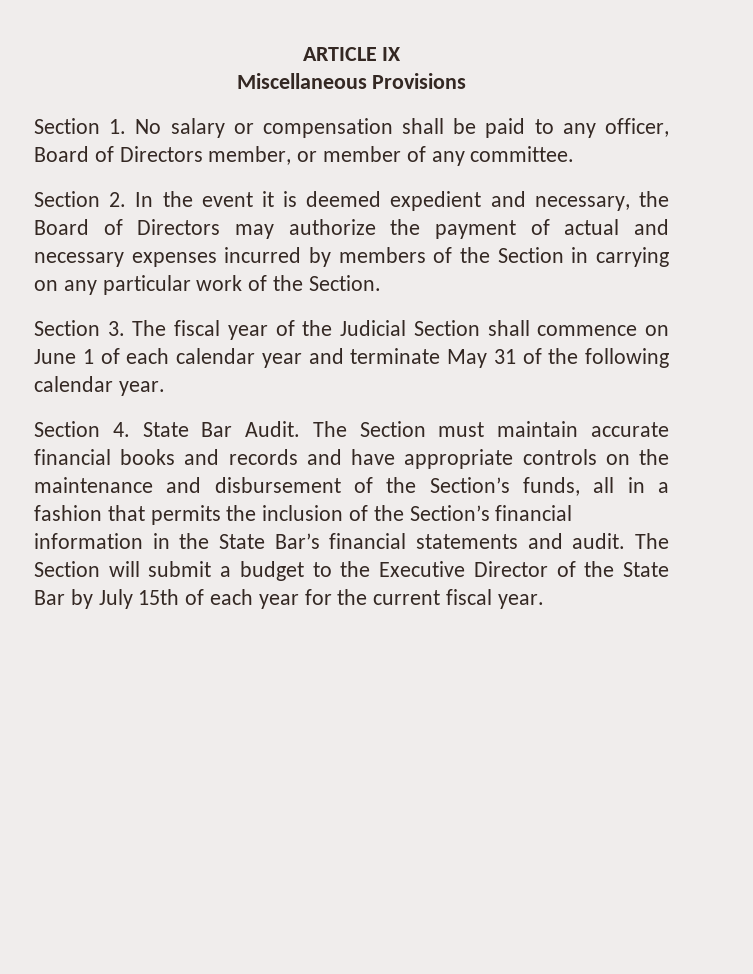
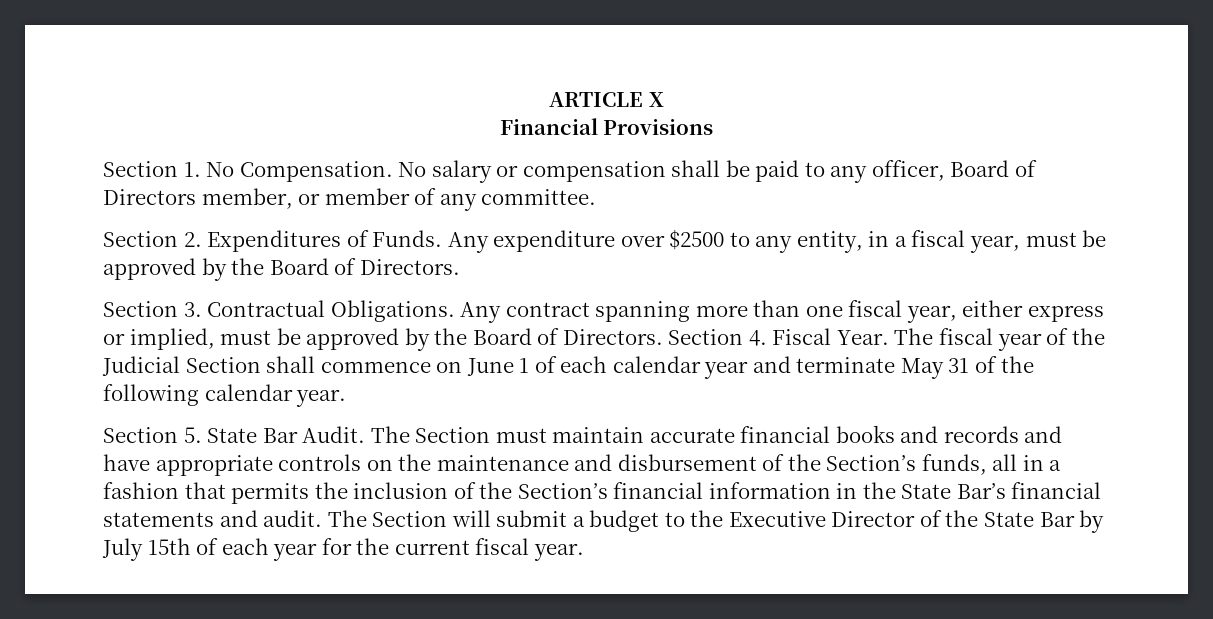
[382,47,402,61] [236,73,367,89] IX // Miscellaneous -> [648,92,664,107] [499,118,598,135] X // Financial
(162, 126) none -> [239,161,427,182] Compensation. No
[135,191,669,211] [34,219,669,239] [34,247,669,267] [34,275,381,295] [34,320,125,336] In the event it is deemed expedient and necessary, the Board of Directors may authorize the payment of actual and necessary expenses incurred by members of the Section in carrying on any particular work of the Section. // Section 3. -> [207,229,1107,253] [103,258,460,281] [103,300,1104,323] [103,328,889,351] Expenditures of Funds. Any expenditure over $2500 to any entity, in a fiscal year, must be approved by the Board of Directors. // Section 3. Contractual Obligations. Any contract spanning more than one fiscal year, either express or implied, must be approved by the Board of Directors. Section 4. Fiscal Year.
[112,422,130,437] 4. -> [183,427,202,443] 5.

